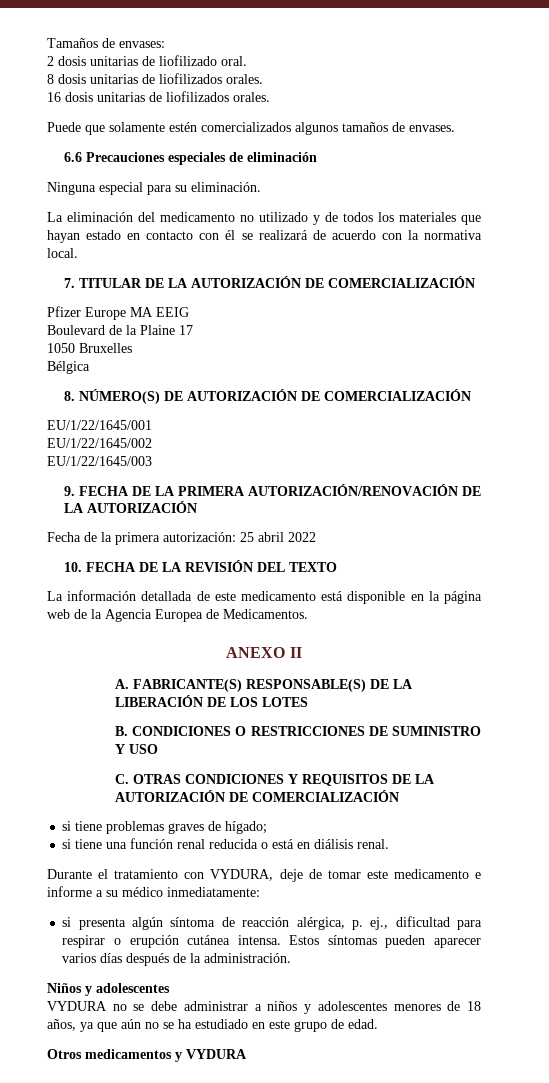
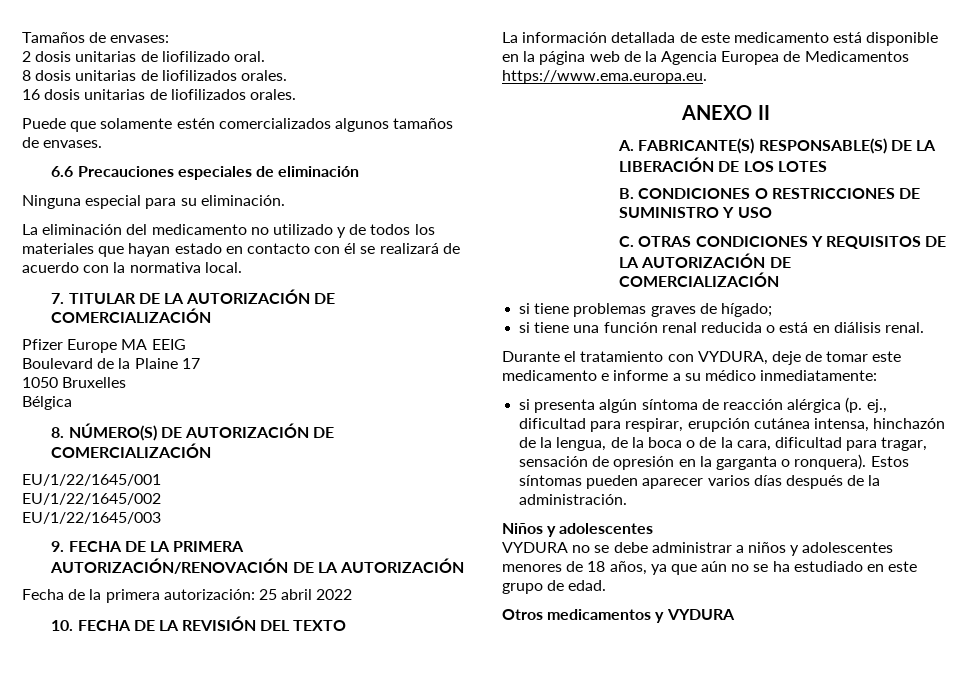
[223,609,308,619] Medicamentos. -> [804,51,909,62] [502,70,707,84] Medicamentos https://www.ema.europa.eu.
[296,917,363,930] alérgica, p. -> [787,397,863,413] alérgica (p.
[62,935,281,948] respirar o erupción cutánea intensa. -> [625,418,946,432] [519,437,928,451] [519,454,867,470] respirar, erupción cutánea intensa, hinchazón de la lengua, de la boca o de la cara, dificultad para tragar, sensación de opresión en la garganta o ronquera).

